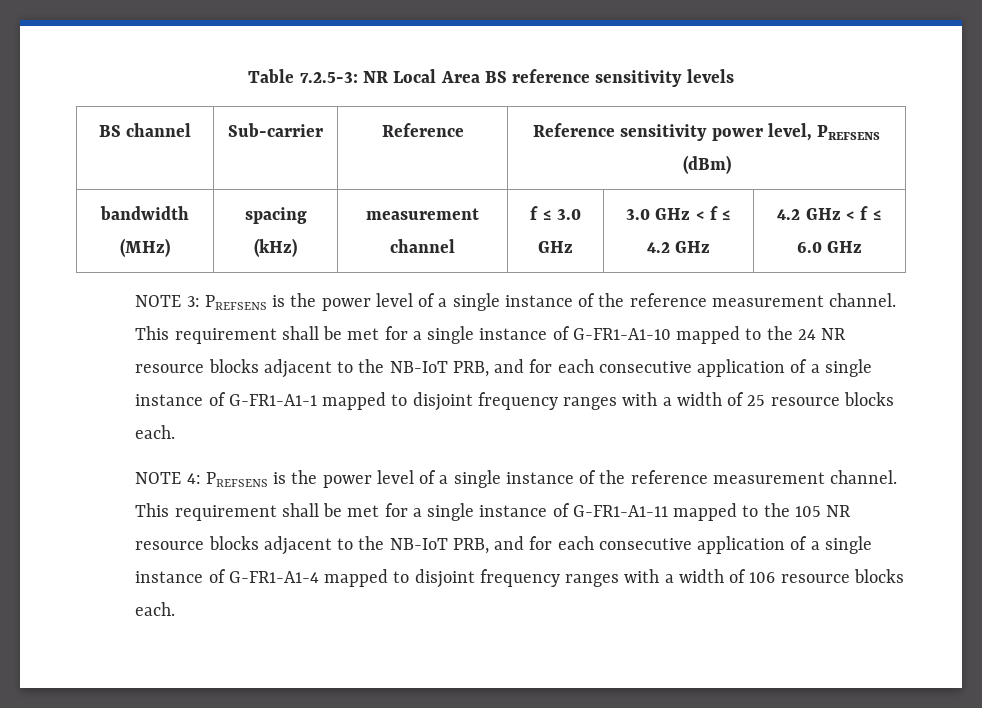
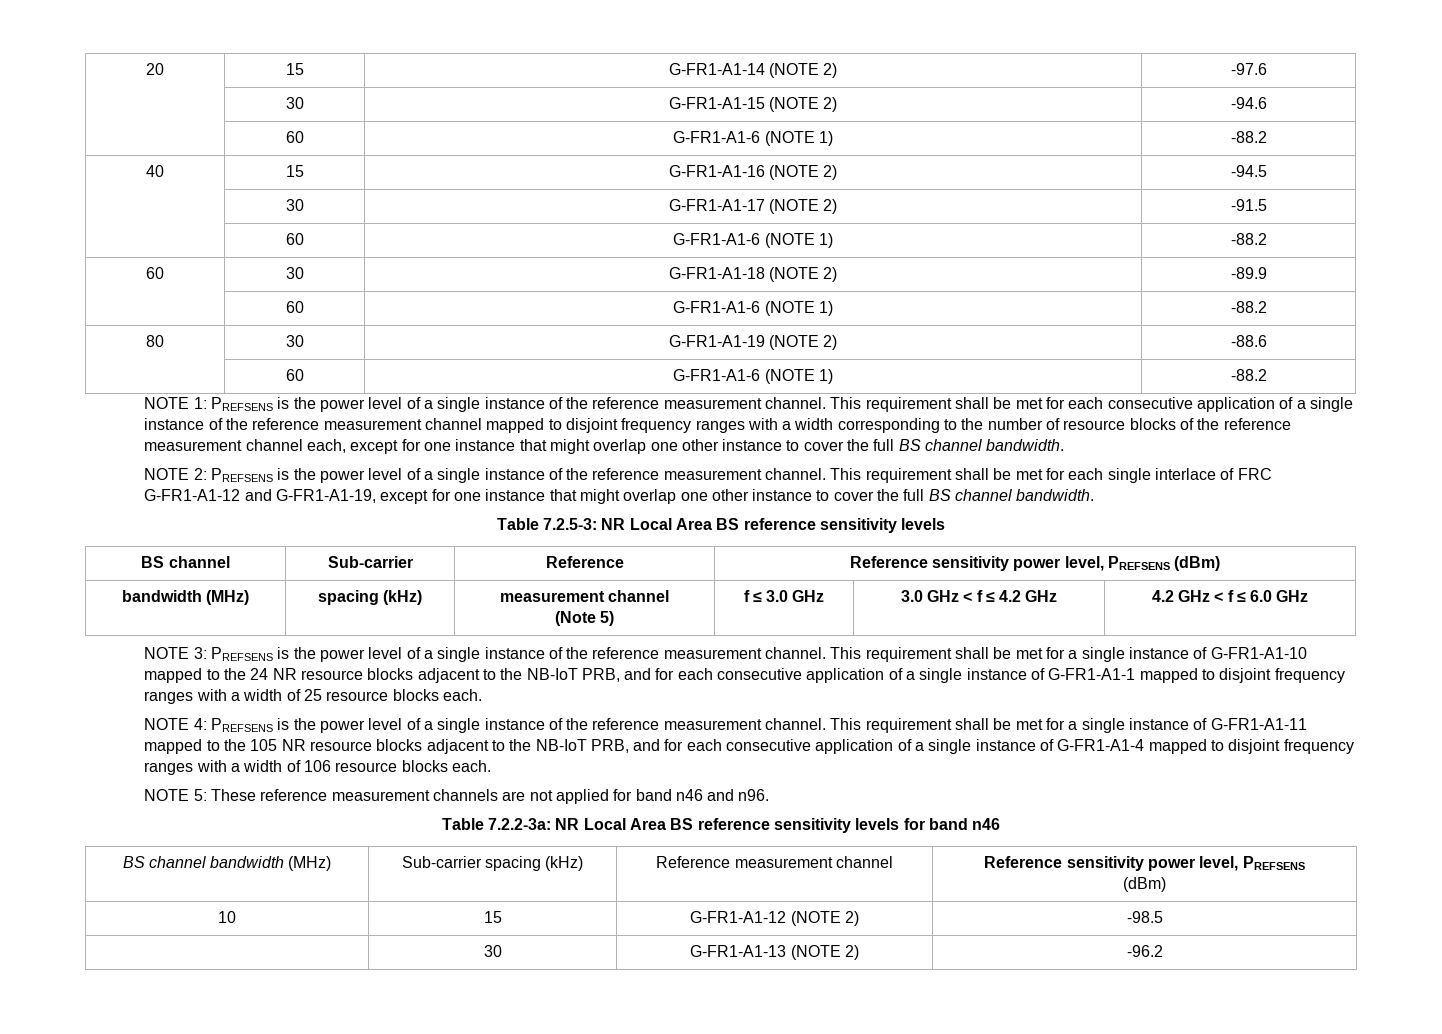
(248, 76) none -> [146,63,164,75] [285,63,304,75] [668,63,838,78] [1230,63,1267,75] [285,97,304,109] [668,97,838,112] [1230,97,1267,109] [285,131,304,143] [673,131,833,146] [1230,131,1267,143] [146,165,164,177] [285,165,304,177] [668,165,838,180] [1230,165,1267,177] [285,199,304,211] [668,199,838,214] [1230,199,1267,211] [285,233,304,245] [673,233,833,248] [1230,233,1267,245] [146,267,164,279] [285,267,304,279] [668,267,838,282] [1230,267,1267,279] [285,301,304,313] [673,301,833,316] [1230,301,1267,313] [146,335,164,347] [285,335,304,347] [668,335,838,350] [1230,335,1267,347] [285,369,304,381] [673,369,833,384] [1230,369,1267,381] [144,397,1353,412] [144,418,1291,433] [144,439,1065,454] [144,468,1272,483] [144,489,1095,504] 20 | 15 | G-FR1-A1-14 (NOTE 2) | -97.6 // | 30 | G-FR1-A1-15 (NOTE 2) | -94.6 // | 60 | G-FR1-A1-6 (NOTE 1) | -88.2 // 40 | 15 | G-FR1-A1-16 (NOTE 2) | -94.5 // | 30 | G-FR1-A1-17 (NOTE 2) | -91.5 // | 60 | G-FR1-A1-6 (NOTE 1) | -88.2 // 60 | 30 | G-FR1-A1-18 (NOTE 2) | -89.9 // | 60 | G-FR1-A1-6 (NOTE 1) | -88.2 // 80 | 30 | G-FR1-A1-19 (NOTE 2) | -88.6 // | 60 | G-FR1-A1-6 (NOTE 1) | -88.2 // NOTE 1: PREFSENS is the power level of a single instance of the reference measurement channel. This requirement shall be met for each consecutive application of a single instance of the reference measurement channel mapped to disjoint frequency ranges with a width corresponding to the number of resource blocks of the reference measurement channel each, except for one instance that might overlap one other instance to cover the full BS channel bandwidth. // NOTE 2: PREFSENS is the power level of a single instance of the reference measurement channel. This requirement shall be met for each single interlace of FRC G-FR1-A1-12 and G-FR1-A1-19, except for one instance that might overlap one other instance to cover the full BS channel bandwidth. //
(455, 246) none -> [554,611,615,626] // (Note 5)
(176, 609) none -> [144,789,770,804] [441,818,1001,833] [122,856,332,871] [401,856,584,871] [656,856,893,868] [984,856,1305,871] [1123,877,1166,892] [218,911,236,923] [483,911,502,923] [690,911,859,926] [1126,911,1163,923] [483,945,502,957] [690,945,859,960] [1126,945,1163,957] // NOTE 5: These reference measurement channels are not applied for band n46 and n96. // Table 7.2.2-3a: NR Local Area BS reference sensitivity levels for band n46 // BS channel bandwidth (MHz) | Sub-carrier spacing (kHz) | Reference measurement channel | Reference sensitivity power level, PREFSENS // (dBm) // 10 | 15 | G-FR1-A1-12 (NOTE 2) | -98.5 // | 30 | G-FR1-A1-13 (NOTE 2) | -96.2

